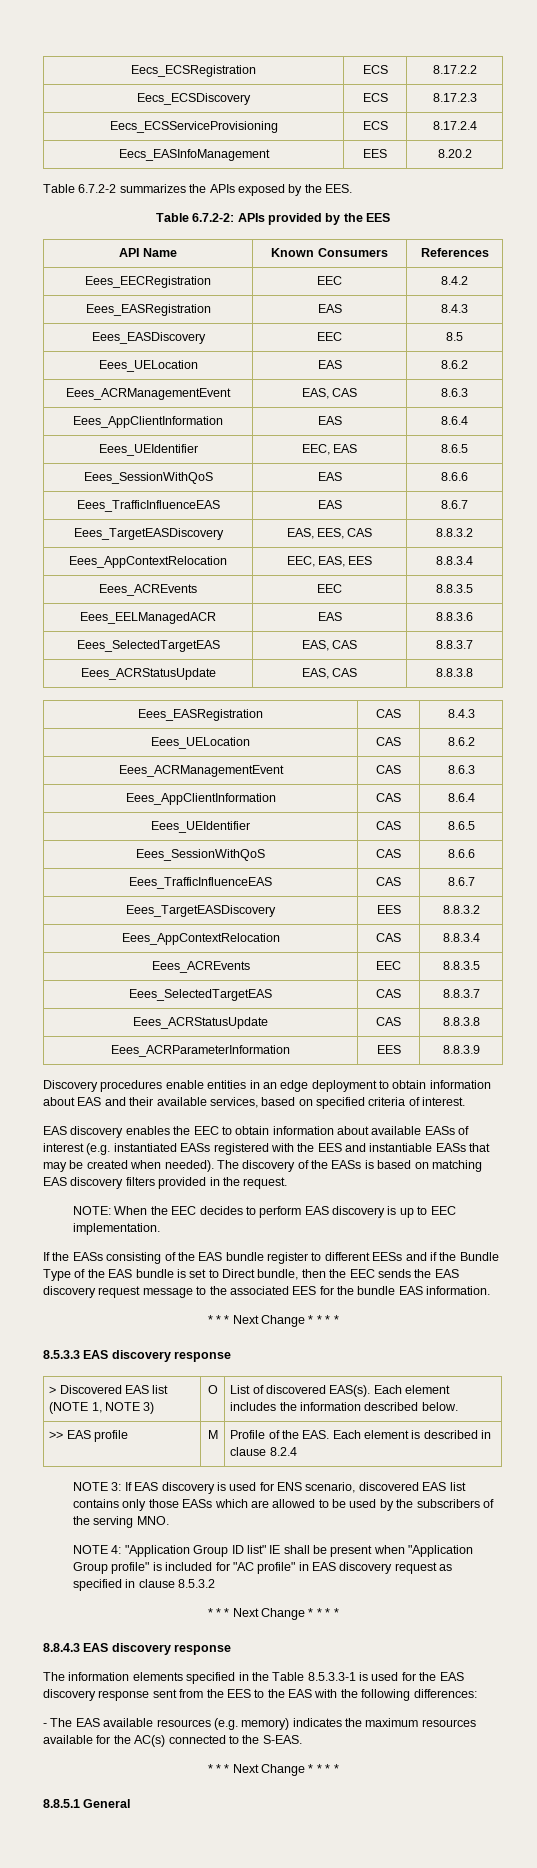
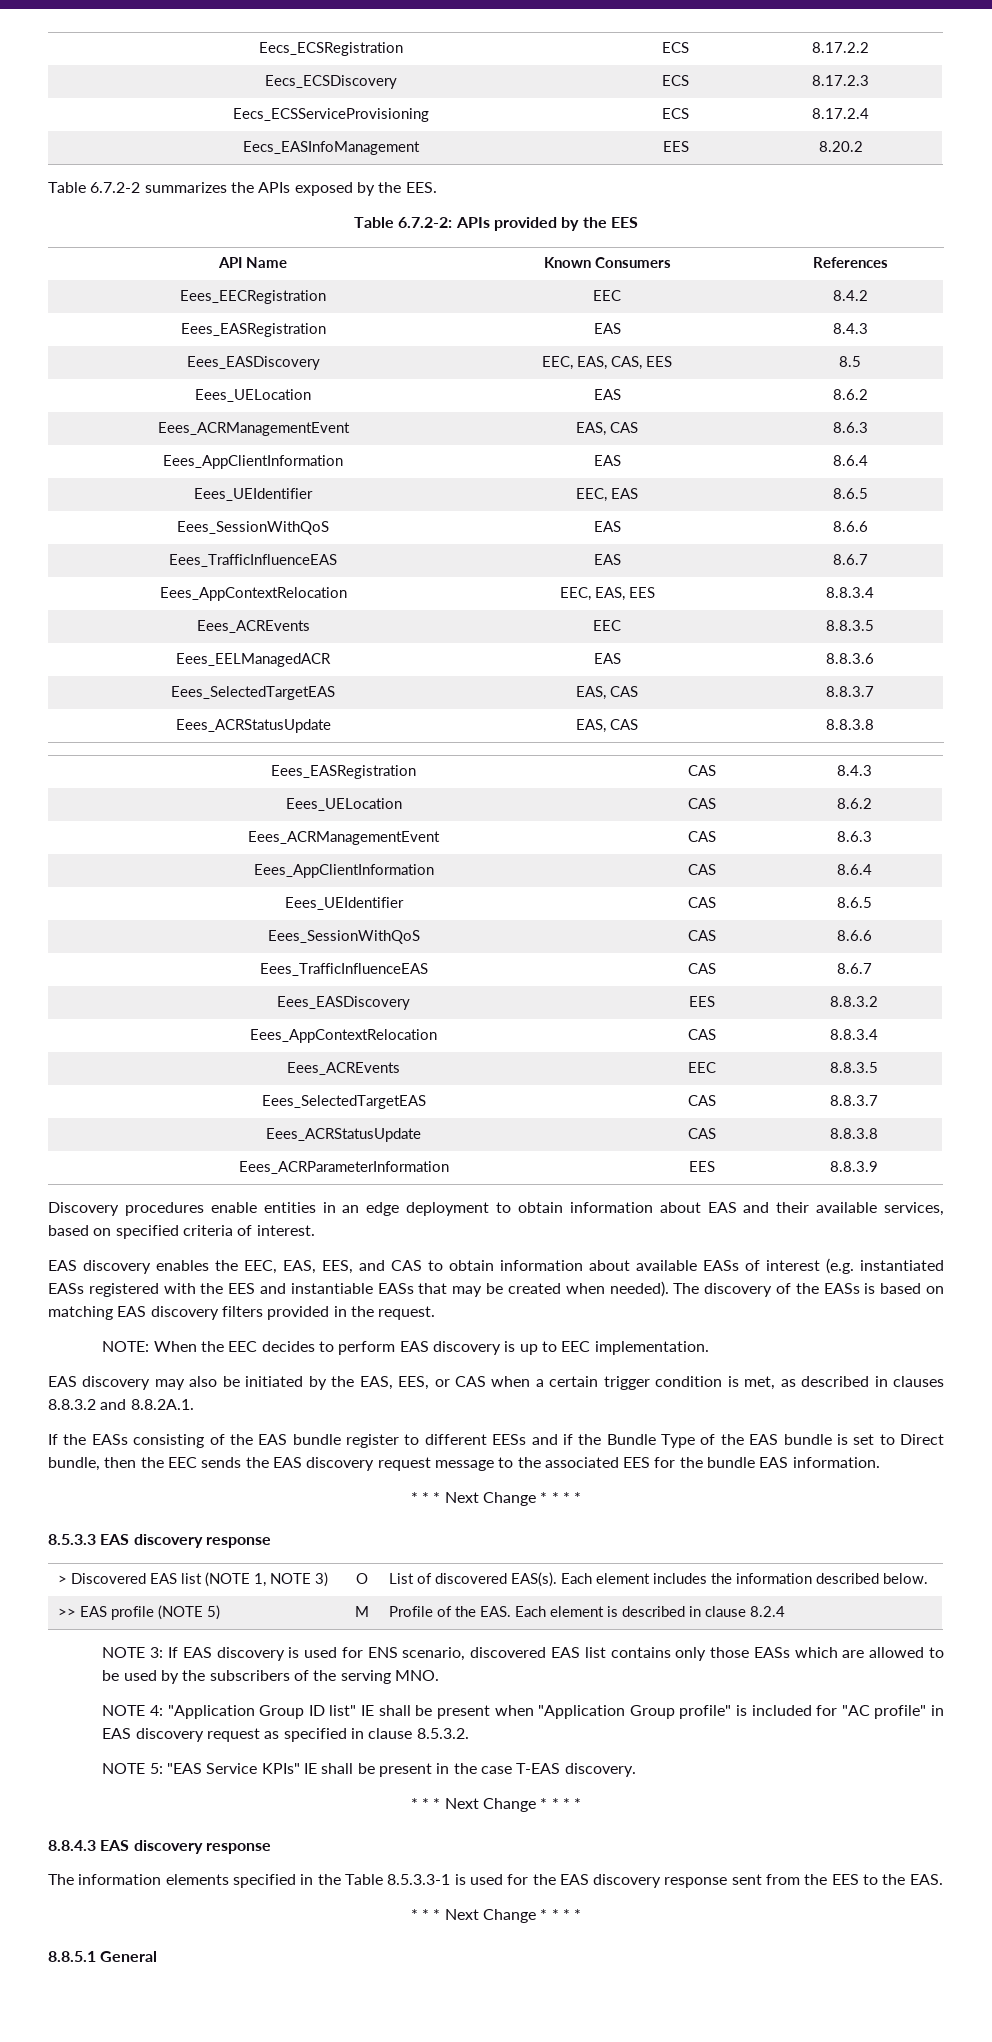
[317,332,342,341] EEC -> [542,356,672,370] EEC, EAS, CAS, EES
[73,528,224,540] [286,528,373,539] [436,528,473,537] // Eees_TargetEASDiscovery | EAS, EES, CAS | 8.8.3.2 -> (868, 559) none
[126,905,276,917] Eees_TargetEASDiscovery -> [277,996,410,1010] Eees_EASDiscovery
[193,1126,219,1135] EEC -> [244,1260,422,1274] EEC, EAS, EES, and CAS
(161, 1229) none -> [48,1376,945,1390] [48,1399,194,1410] // EAS discovery may also be initiated by the EAS, EES, or CAS when a certain trigger condition is met, as described in clauses 8.8.3.2 and 8.8.2A.1.
(128, 1436) none -> [158,1605,221,1620] (NOTE 5)
[178,1579,216,1588] 8.5.3.2 -> [416,1728,469,1739] [102,1763,636,1777] 8.5.3.2. // NOTE 5: "EAS Service KPIs" IE shall be present in the case T-EAS discovery.
[288,1689,477,1701] [43,1718,476,1730] [43,1735,302,1747] EAS with the following differences: // - The EAS available resources (e.g. memory) indicates the maximum resources available for the AC(s) connected to the S-EAS. -> [909,1874,943,1885] EAS.

